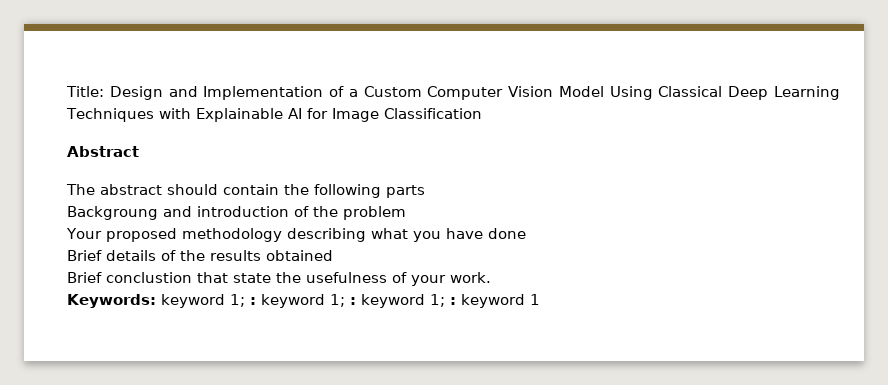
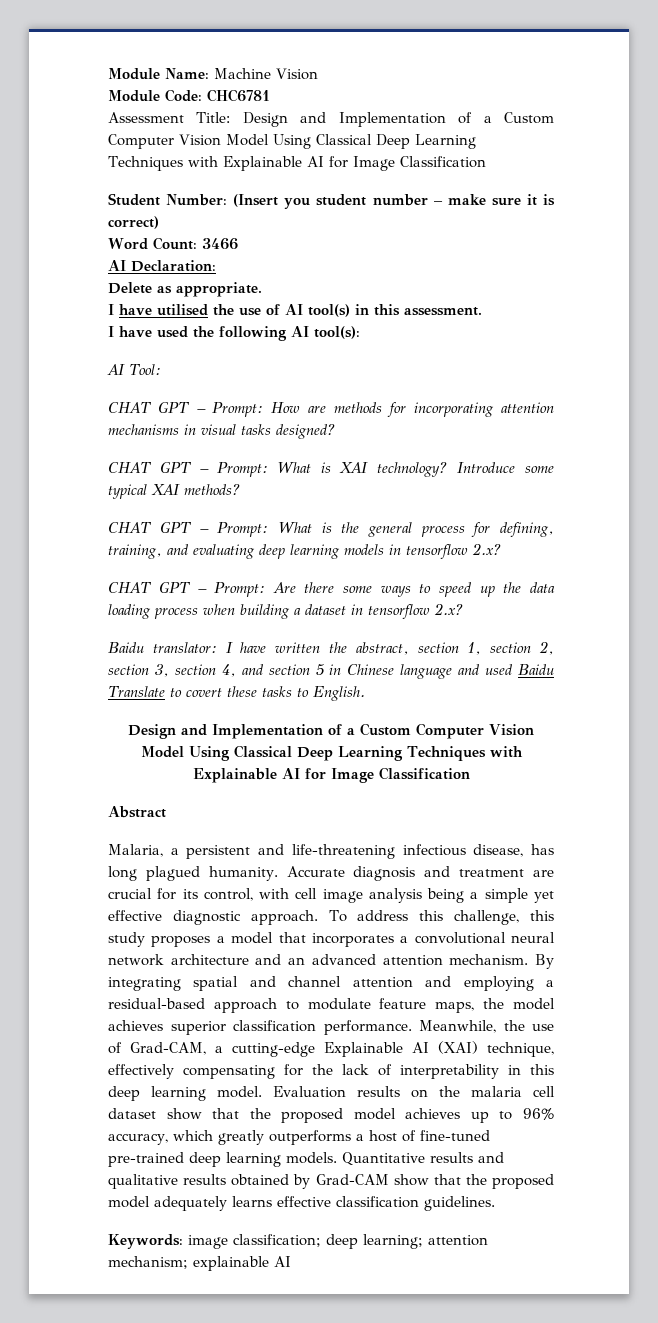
(66, 91) none -> [108,68,318,80] [108,89,270,102] [108,112,184,123] Module Name: Machine Vision // Module Code: CHC6781 // Assessment
[67,146,139,157] [66,184,425,198] [67,206,406,220] [66,228,526,242] [67,250,333,261] [67,272,491,286] [67,294,540,308] Abstract // The abstract should contain the following parts // Backgroung and introduction of the problem // Your proposed methodology describing what you have done // Brief details of the results obtained // Brief conclustion that state the usefulness of your work. // Keywords: keyword 1; : keyword 1; : keyword 1; : keyword 1 -> [108,193,556,209] [108,216,159,229] [108,237,238,250] [108,260,216,272] [108,282,262,297] [108,304,482,317] [108,326,360,341] [107,364,161,375] [108,402,554,417] [108,424,336,439] [108,462,554,477] [108,484,241,499] [108,522,554,537] [108,543,502,559] [108,582,556,597] [108,603,464,619] [108,641,555,655] [108,664,554,679] [108,686,365,701] [128,723,534,739] [140,745,523,761] [192,767,470,783] [108,806,166,818] [108,844,554,859] [108,866,554,881] [108,888,554,903] [108,910,554,925] [108,932,555,947] [108,954,554,969] [108,976,554,991] [108,998,555,1013] [108,1020,554,1035] [108,1041,554,1057] [108,1064,554,1079] [108,1086,555,1101] [108,1108,554,1123] [108,1130,490,1145] [108,1152,504,1167] [108,1174,554,1189] [108,1196,495,1211] [108,1234,488,1249] [108,1256,291,1271] Student Number: (Insert you student number – make sure it is correct) // Word Count: 3466 // AI Declaration: // Delete as appropriate. // I have utilised the use of AI tool(s) in this assessment. // I have used the following AI tool(s): // AI Tool: // CHAT GPT – Prompt: How are methods for incorporating attention mechanisms in visual tasks designed? // CHAT GPT – Prompt: What is XAI technology? Introduce some typical XAI methods? // CHAT GPT – Prompt: What is the general process for defining, training, and evaluating deep learning models in tensorflow 2.x? // CHAT GPT – Prompt: Are there some ways to speed up the data loading process when building a dataset in tensorflow 2.x? // Baidu translator: I have written the abstract, section 1, section 2, section 3, section 4, and section 5 in Chinese language and used Baidu Translate to covert these tasks to English. // Design and Implementation of a Custom Computer Vision Model Using Classical Deep Learning Techniques with Explainable AI for Image Classification // Abstract // Malaria, a persistent and life-threatening infectious disease, has long plagued humanity. Accurate diagnosis and treatment are crucial for its control, with cell image analysis being a simple yet effective diagnostic approach. To address this challenge, this study proposes a model that incorporates a convolutional neural network architecture and an advanced attention mechanism. By integrating spatial and channel attention and employing a residual-based approach to modulate feature maps, the model achieves superior classification performance. Meanwhile, the use of Grad-CAM, a cutting-edge Explainable AI (XAI) technique, effectively compensating for the lack of interpretability in this deep learning model. Evaluation results on the malaria cell dataset show that the proposed model achieves up to 96% accuracy, which greatly outperforms a host of fine-tuned pre-trained deep learning models. Quantitative results and qualitative results obtained by Grad-CAM show that the proposed model adequately learns effective classification guidelines. // Keywords: image classification; deep learning; attention mechanism; explainable AI

